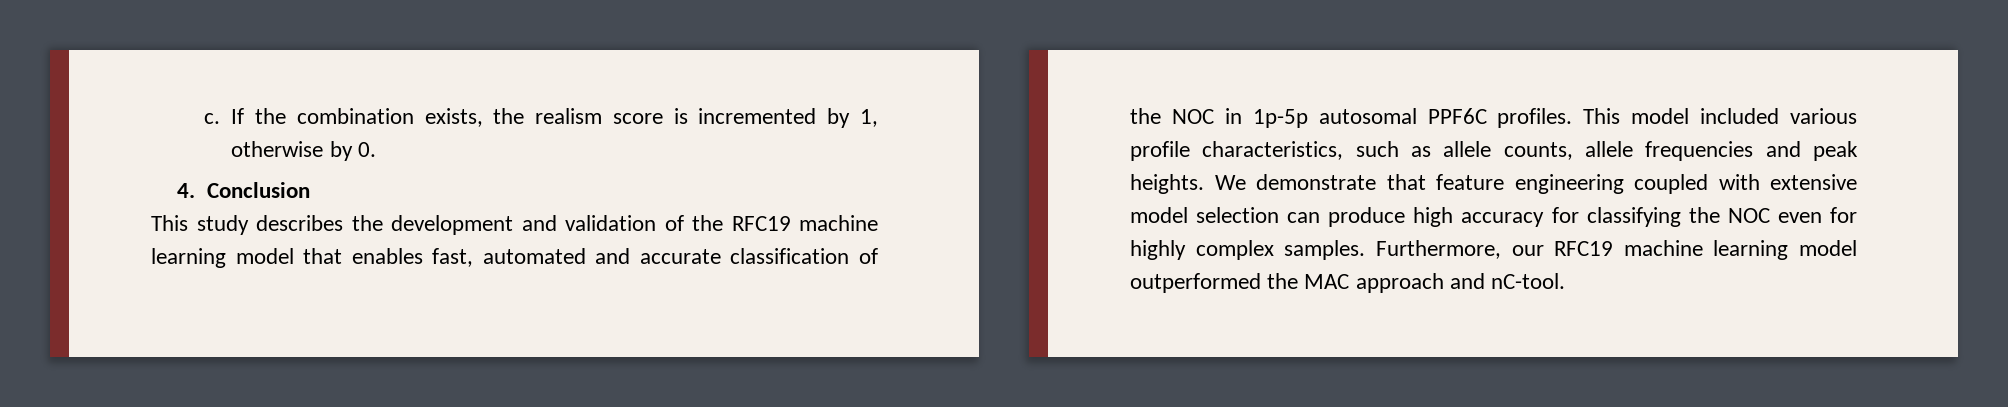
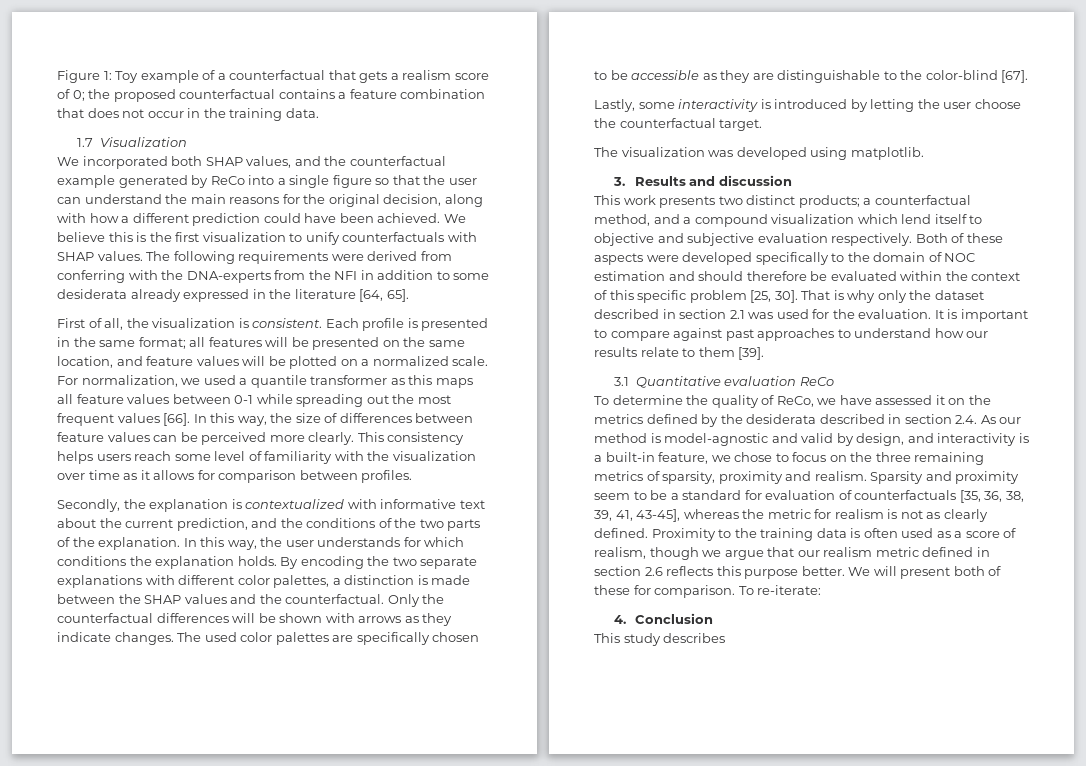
[203,108,878,128] [231,141,376,161] c. If the combination exists, the realism score is incremented by 1, otherwise by 0. -> [57,70,489,83] [57,89,486,102] [57,108,319,121] [77,137,187,147] [57,156,446,169] [57,175,477,188] [57,194,483,207] [57,213,466,226] [57,232,477,245] [57,251,452,264] [57,270,490,283] [57,289,409,302] [57,318,489,331] [57,337,465,350] [57,356,489,369] [57,375,473,388] [57,394,451,407] [57,413,474,426] [57,432,465,445] [57,451,476,464] [57,470,413,483] [57,499,485,512] [57,518,481,531] [57,537,465,550] [57,556,478,569] [57,575,471,588] [57,594,445,607] [57,613,453,626] [57,632,480,645] [594,70,1029,83] [594,99,1021,112] [594,118,763,131] [594,147,924,160] [613,175,792,186] [594,195,971,208] [594,214,983,227] [594,233,1003,246] [594,252,976,265] [594,271,1021,281] [594,290,984,303] [594,309,1028,322] [594,328,989,341] [594,347,765,360] [614,376,834,388] [594,395,991,408] [594,414,1022,427] [594,433,1029,446] [594,452,985,465] [594,471,1020,484] [594,490,1024,503] [594,509,988,522] [594,528,1017,541] [594,547,990,560] [594,566,1002,579] [594,585,822,598] Figure 1: Toy example of a counterfactual that gets a realism score of 0; the proposed counterfactual contains a feature combination that does not occur in the training data. // 1.7 Visualization // We incorporated both SHAP values, and the counterfactual example generated by ReCo into a single figure so that the user can understand the main reasons for the original decision, along with how a different prediction could have been achieved. We believe this is the first visualization to unify counterfactuals with SHAP values. The following requirements were derived from conferring with the DNA-experts from the NFI in addition to some desiderata already expressed in the literature [64, 65]. // First of all, the visualization is consistent. Each profile is presented in the same format; all features will be presented on the same location, and feature values will be plotted on a normalized scale. For normalization, we used a quantile transformer as this maps all feature values between 0-1 while spreading out the most frequent values [66]. In this way, the size of differences between feature values can be perceived more clearly. This consistency helps users reach some level of familiarity with the visualization over time as it allows for comparison between profiles. // Secondly, the explanation is contextualized with informative text about the current prediction, and the conditions of the two parts of the explanation. In this way, the user understands for which conditions the explanation holds. By encoding the two separate explanations with different color palettes, a distinction is made between the SHAP values and the counterfactual. Only the counterfactual differences will be shown with arrows as they indicate changes. The used color palettes are specifically chosen to be accessible as they are distinguishable to the color-blind [67]. // Lastly, some interactivity is introduced by letting the user choose the counterfactual target. // The visualization was developed using matplotlib. // 3. Results and discussion // This work presents two distinct products; a counterfactual method, and a compound visualization which lend itself to objective and subjective evaluation respectively. Both of these aspects were developed specifically to the domain of NOC estimation and should therefore be evaluated within the context of this specific problem [25, 30]. That is why only the dataset described in section 2.1 was used for the evaluation. It is important to compare against past approaches to understand how our results relate to them [39]. // 3.1 Quantitative evaluation ReCo // To determine the quality of ReCo, we have assessed it on the metrics defined by the desiderata described in section 2.4. As our method is model-agnostic and valid by design, and interactivity is a built-in feature, we chose to focus on the three remaining metrics of sparsity, proximity and realism. Sparsity and proximity seem to be a standard for evaluation of counterfactuals [35, 36, 38, 39, 41, 43-45], whereas the metric for realism is not as clearly defined. Proximity to the training data is often used as a score of realism, though we argue that our realism metric defined in section 2.6 reflects this purpose better. We will present both of these for comparison. To re-iterate:
[351,215,878,235] [151,248,878,268] [1130,108,1857,128] [1130,141,1858,161] [1130,174,1857,194] [1130,207,1857,227] [1130,240,1857,260] [1130,273,1566,293] the development and validation of the RFC19 machine learning model that enables fast, automated and accurate classification of the NOC in 1p-5p autosomal PPF6C profiles. This model included various profile characteristics, such as allele counts, allele frequencies and peak heights. We demonstrate that feature engineering coupled with extensive model selection can produce high accuracy for classifying the NOC even for highly complex samples. Furthermore, our RFC19 machine learning model outperformed the MAC approach and nC-tool. -> (726, 638) none

